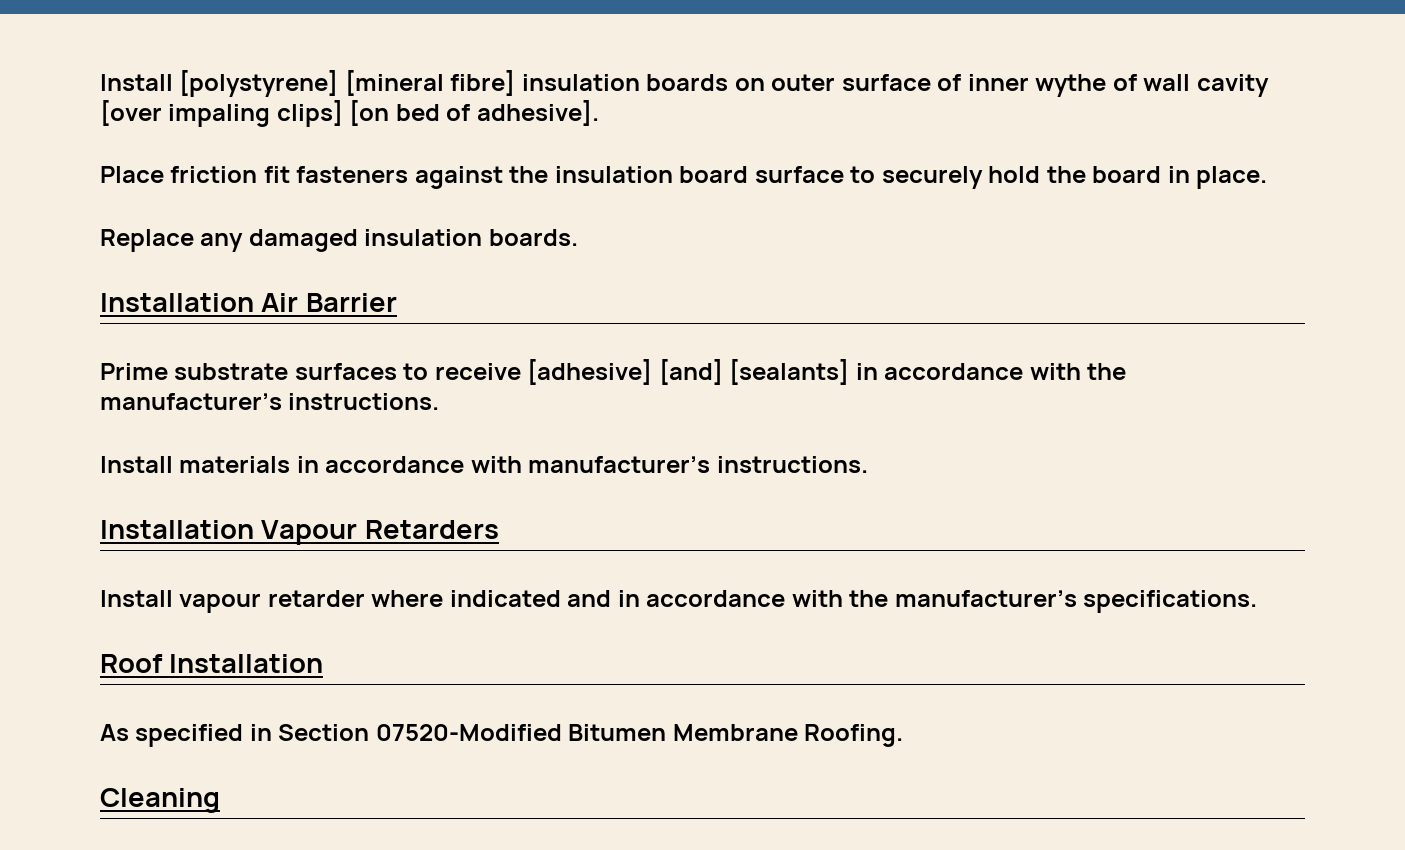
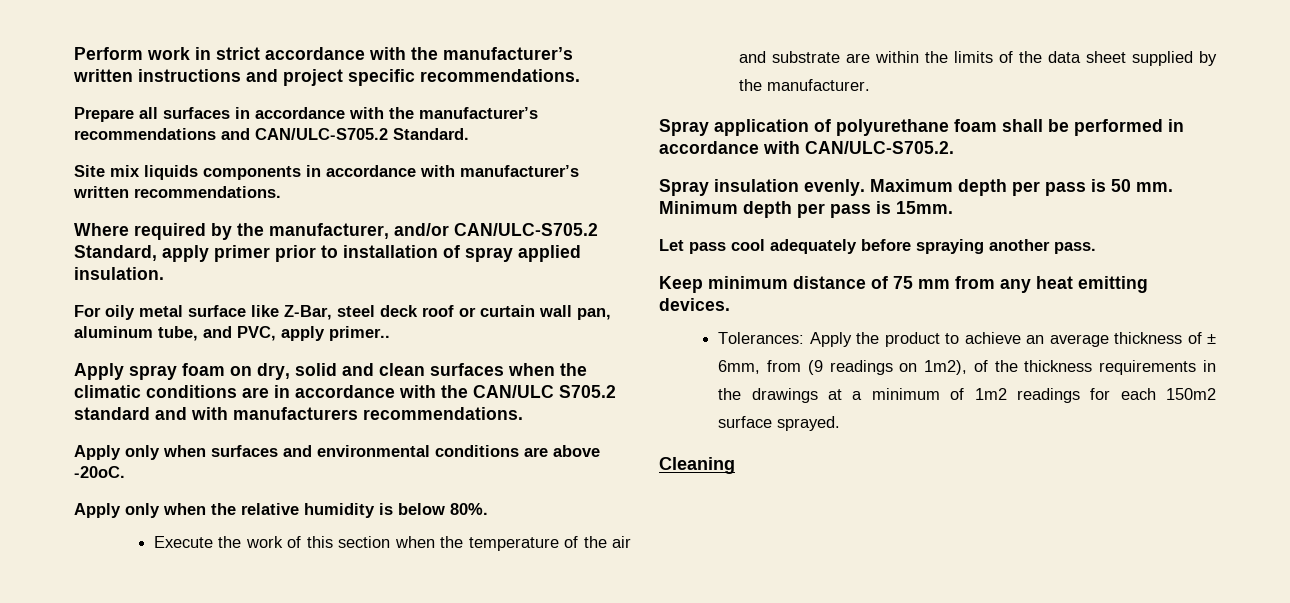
[100,70,1269,97] [100,100,599,127] [100,166,1268,189] [100,229,578,252] [100,293,397,312] [100,359,1127,385] [100,393,440,410] [100,456,868,473] [100,520,499,545] [100,590,1258,613] [100,654,324,673] [100,724,904,747] Install [polystyrene] [mineral fibre] insulation boards on outer surface of inner wythe of wall cavity [over impaling clips] [on bed of adhesive]. // Place friction fit fasteners against the insulation board surface to securely hold the board in place. // Replace any damaged insulation boards. // Installation Air Barrier // Prime substrate surfaces to receive [adhesive] [and] [sealants] in accordance with the manufacturer’s instructions. // Install materials in accordance with manufacturer’s instructions. // Installation Vapour Retarders // Install vapour retarder where indicated and in accordance with the manufacturer’s specifications. // Roof Installation // As specified in Section 07520-Modified Bitumen Membrane Roofing. -> [74,47,573,60] [73,69,580,86] [74,107,538,122] [74,128,469,140] [74,165,579,180] [73,186,281,198] [74,223,598,240] [74,245,581,262] [74,267,164,280] [74,305,611,320] [74,326,390,341] [74,363,587,380] [74,385,616,398] [74,407,523,420] [74,445,600,460] [74,466,125,478] [74,503,488,518] [153,536,631,551] [738,51,1217,66] [738,79,870,91] [659,119,1184,136] [659,141,954,154] [659,179,1173,196] [659,201,953,218] [659,239,1096,254] [659,276,1148,293] [659,298,730,311] [718,332,1216,347] [718,360,1216,375] [718,388,1216,403] [718,416,841,431] Perform work in strict accordance with the manufacturer’s written instructions and project specific recommendations. // Prepare all surfaces in accordance with the manufacturer’s recommendations and CAN/ULC-S705.2 Standard. // Site mix liquids components in accordance with manufacturer’s written recommendations. // Where required by the manufacturer, and/or CAN/ULC-S705.2 Standard, apply primer prior to installation of spray applied insulation. // For oily metal surface like Z-Bar, steel deck roof or curtain wall pan, aluminum tube, and PVC, apply primer.. // Apply spray foam on dry, solid and clean surfaces when the climatic conditions are in accordance with the CAN/ULC S705.2 standard and with manufacturers recommendations. // Apply only when surfaces and environmental conditions are above -20oC. // Apply only when the relative humidity is below 80%. // Execute the work of this section when the temperature of the air and substrate are within the limits of the data sheet supplied by the manufacturer. // Spray application of polyurethane foam shall be performed in accordance with CAN/ULC-S705.2. // Spray insulation evenly. Maximum depth per pass is 50 mm. Minimum depth per pass is 15mm. // Let pass cool adequately before spraying another pass. // Keep minimum distance of 75 mm from any heat emitting devices. // Tolerances: Apply the product to achieve an average thickness of ± 6mm, from (9 readings on 1m2), of the thickness requirements in the drawings at a minimum of 1m2 readings for each 150m2 surface sprayed.

